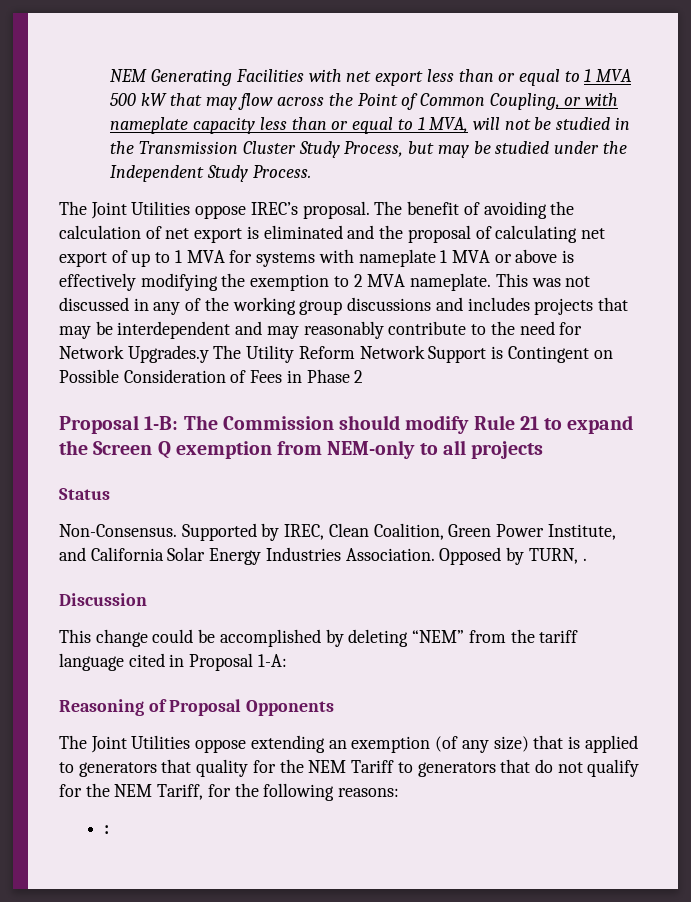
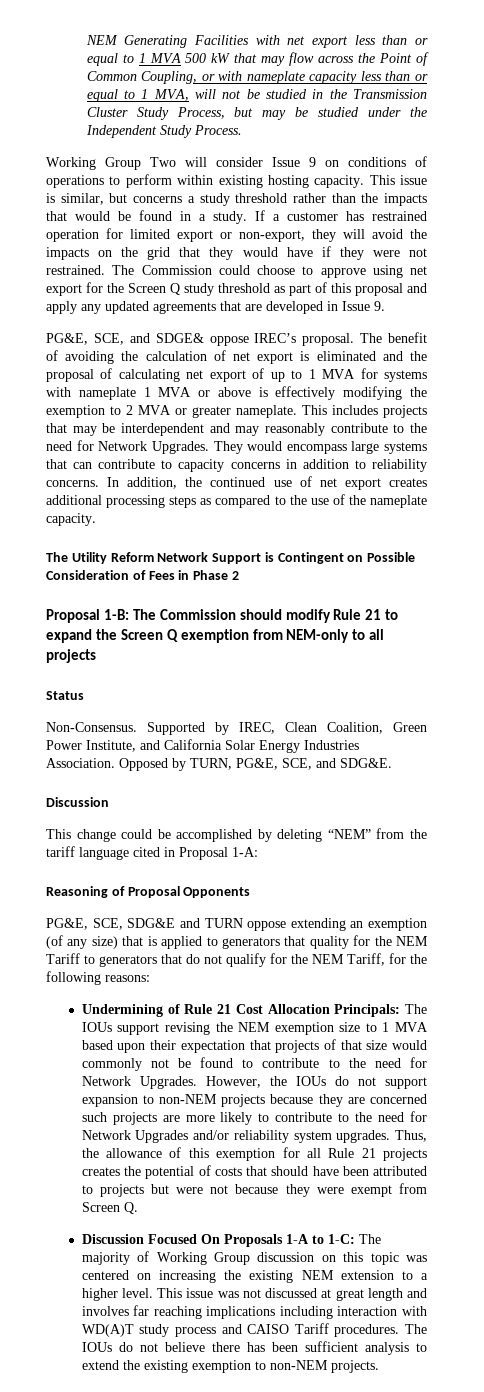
[59,201,191,219] The Joint Utilities -> [46,156,427,170] [46,174,427,188] [46,193,427,206] [46,210,427,224] [46,228,427,242] [46,246,427,260] [46,265,427,278] [46,282,427,296] [46,301,385,314] [46,333,204,345] Working Group Two will consider Issue 9 on conditions of operations to perform within existing hosting capacity. This issue is similar, but concerns a study threshold rather than the impacts that would be found in a study. If a customer has restrained operation for limited export or non-export, they will avoid the impacts on the grid that they would have if they were not restrained. The Commission could choose to approve using net export for the Screen Q study threshold as part of this proposal and apply any updated agreements that are developed in Issue 9. // PG&E, SCE, and SDGE&
[410,273,591,291] [59,297,463,315] nameplate. This was not discussed in any of the working group discussions and -> [175,405,327,418] or greater nameplate. This
[127,345,209,363] Upgrades.y -> [151,441,427,454] [46,459,427,472] [46,476,427,490] [46,494,428,508] [46,513,96,526] Upgrades. They would encompass large systems that can contribute to capacity concerns in addition to reliability concerns. In addition, the continued use of net export creates additional processing steps as compared to the use of the nameplate capacity. //
[582,558,587,561] . -> [236,758,392,770] PG&E, SCE, and SDG&E.
[59,735,191,753] The Joint Utilities -> [46,918,243,930] PG&E, SCE, SDG&E and TURN
[103,825,109,834] : -> [81,1004,428,1017] [81,1022,428,1035] [81,1039,428,1053] [81,1057,427,1071] [81,1076,427,1089] [81,1094,428,1107] [81,1111,428,1125] [81,1130,427,1143] [81,1147,427,1161] [81,1165,428,1179] [81,1183,427,1197] [81,1202,138,1214] [81,1234,381,1247] [81,1251,428,1265] [81,1270,429,1283] [81,1288,427,1301] [81,1305,427,1319] [81,1323,427,1337] [81,1341,428,1355] [81,1360,379,1373] Undermining of Rule 21 Cost Allocation Principals: The IOUs support revising the NEM exemption size to 1 MVA based upon their expectation that projects of that size would commonly not be found to contribute to the need for Network Upgrades. However, the IOUs do not support expansion to non-NEM projects because they are concerned such projects are more likely to contribute to the need for Network Upgrades and/or reliability system upgrades. Thus, the allowance of this exemption for all Rule 21 projects creates the potential of costs that should have been attributed to projects but were not because they were exempt from Screen Q. // Discussion Focused On Proposals 1-A to 1-C: The majority of Working Group discussion on this topic was centered on increasing the existing NEM extension to a higher level. This issue was not discussed at great length and involves far reaching implications including interaction with WD(A)T study process and CAISO Tariff procedures. The IOUs do not believe there has been sufficient analysis to extend the existing exemption to non-NEM projects.

